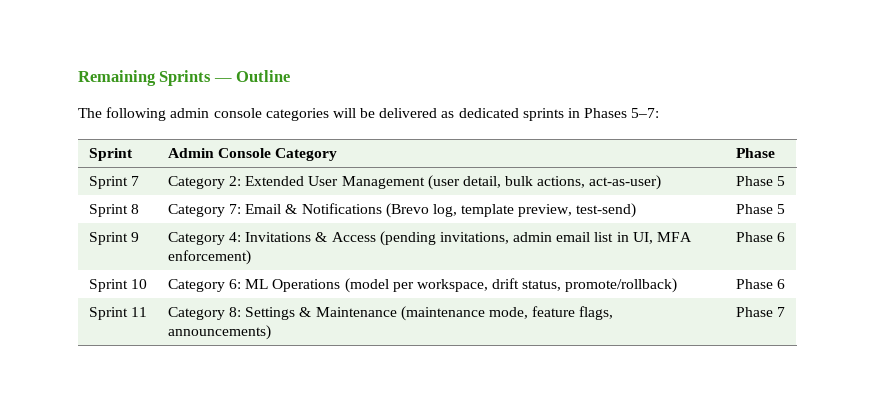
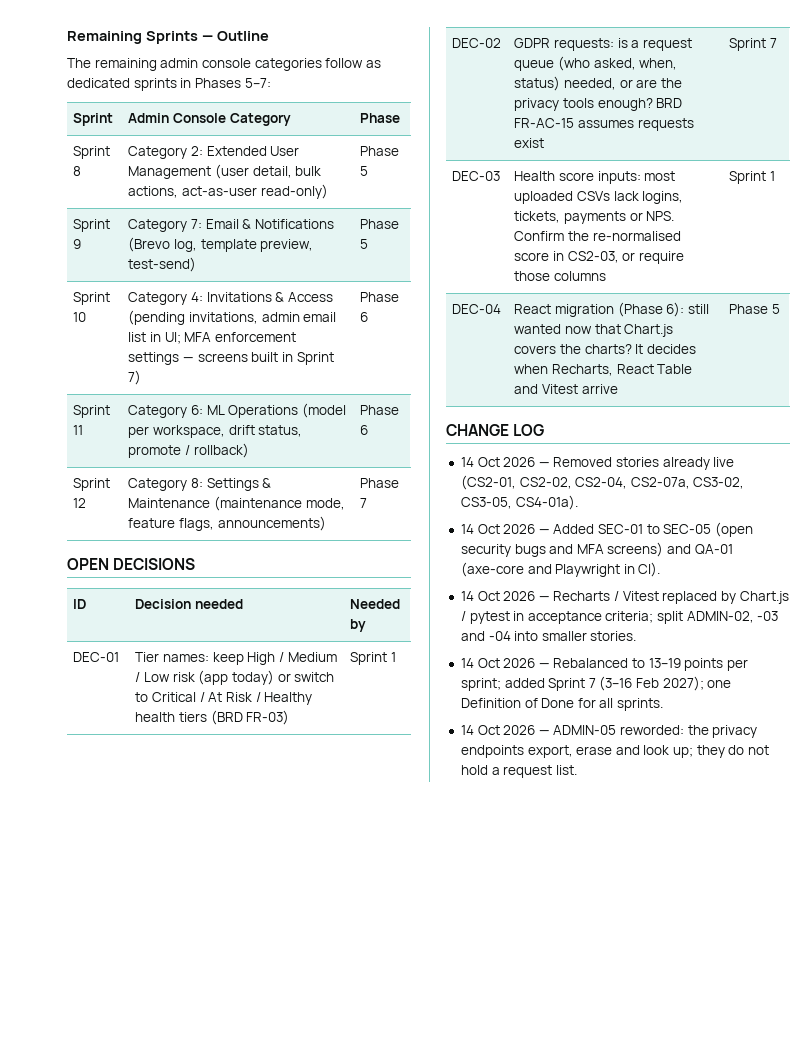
[106,107,167,121] following -> [94,58,157,71] remaining
[332,108,438,118] will be delivered -> [325,58,364,68] follow
[130,176,139,186] 7 -> [73,166,82,176] 8
[589,175,662,190] [735,176,785,186] [88,204,139,217] act-as-user) | Phase 5 // Sprint 8 -> [182,184,328,199] [360,146,400,156] [360,166,369,176] [73,219,111,232] [73,239,82,249] act-as-user read-only) | Phase 5 // Sprint 9
[130,232,139,242] 9 -> [73,312,87,322] 10
[632,232,693,244] [167,250,251,265] [735,232,785,242] [88,279,147,292] UI, MFA enforcement) | Phase 6 // Sprint 10 -> [164,332,297,344] [128,352,334,365] [128,370,142,385] [360,292,400,302] [360,312,369,322] [73,405,111,418] [73,425,84,435] UI; MFA enforcement settings — screens built in Sprint 7) | Phase 6 // Sprint 11
[565,278,678,293] [735,279,785,289] [88,307,147,320] promote/rollback) | Phase 6 // Sprint 11 -> [128,443,249,458] [360,405,400,415] [360,425,369,435] [73,478,111,491] [73,498,87,508] promote / rollback) | Phase 6 // Sprint 12
(785, 312) none -> [67,558,196,570] [73,599,87,609] [135,599,244,609] [350,599,401,609] [350,619,367,632] [73,652,120,662] [135,652,337,665] [135,670,335,685] [135,692,313,705] [135,710,290,725] [350,652,397,665] [452,38,502,48] [514,38,693,51] [514,56,678,71] [514,76,683,91] [514,98,683,111] [514,118,694,131] [514,138,545,148] [729,38,778,51] [452,171,501,181] [514,171,676,184] [514,191,684,204] [514,211,675,224] [514,231,681,241] [514,251,685,264] [514,271,607,281] [729,171,776,184] [452,304,502,314] [514,302,710,317] [514,324,674,337] [514,344,697,354] [514,364,693,376] [514,384,618,394] [729,304,781,314] [446,424,545,436] [460,457,735,470] [460,475,745,490] [460,495,578,510] [460,522,754,537] [460,542,733,557] [460,562,661,577] [460,591,789,604] [460,611,779,624] [460,631,637,641] [460,658,749,671] [460,676,732,691] [460,698,664,711] [460,725,758,738] [460,745,770,758] [460,765,577,778] // OPEN DECISIONS // ID | Decision needed | Needed by // DEC-01 | Tier names: keep High / Medium / Low risk (app today) or switch to Critical / At Risk / Healthy health tiers (BRD FR-03) | Sprint 1 // DEC-02 | GDPR requests: is a request queue (who asked, when, status) needed, or are the privacy tools enough? BRD FR-AC-15 assumes requests exist | Sprint 7 // DEC-03 | Health score inputs: most uploaded CSVs lack logins, tickets, payments or NPS. Confirm the re-normalised score in CS2-03, or require those columns | Sprint 1 // DEC-04 | React migration (Phase 6): still wanted now that Chart.js covers the charts? It decides when Recharts, React Table and Vitest arrive | Phase 5 // CHANGE LOG // 14 Oct 2026 — Removed stories already live (CS2-01, CS2-02, CS2-04, CS2-07a, CS3-02, CS3-05, CS4-01a). // 14 Oct 2026 — Added SEC-01 to SEC-05 (open security bugs and MFA screens) and QA-01 (axe-core and Playwright in CI). // 14 Oct 2026 — Recharts / Vitest replaced by Chart.js / pytest in acceptance criteria; split ADMIN-02, -03 and -04 into smaller stories. // 14 Oct 2026 — Rebalanced to 13–19 points per sprint; added Sprint 7 (3–16 Feb 2027); one Definition of Done for all sprints. // 14 Oct 2026 — ADMIN-05 reworded: the privacy endpoints export, erase and look up; they do not hold a request list.

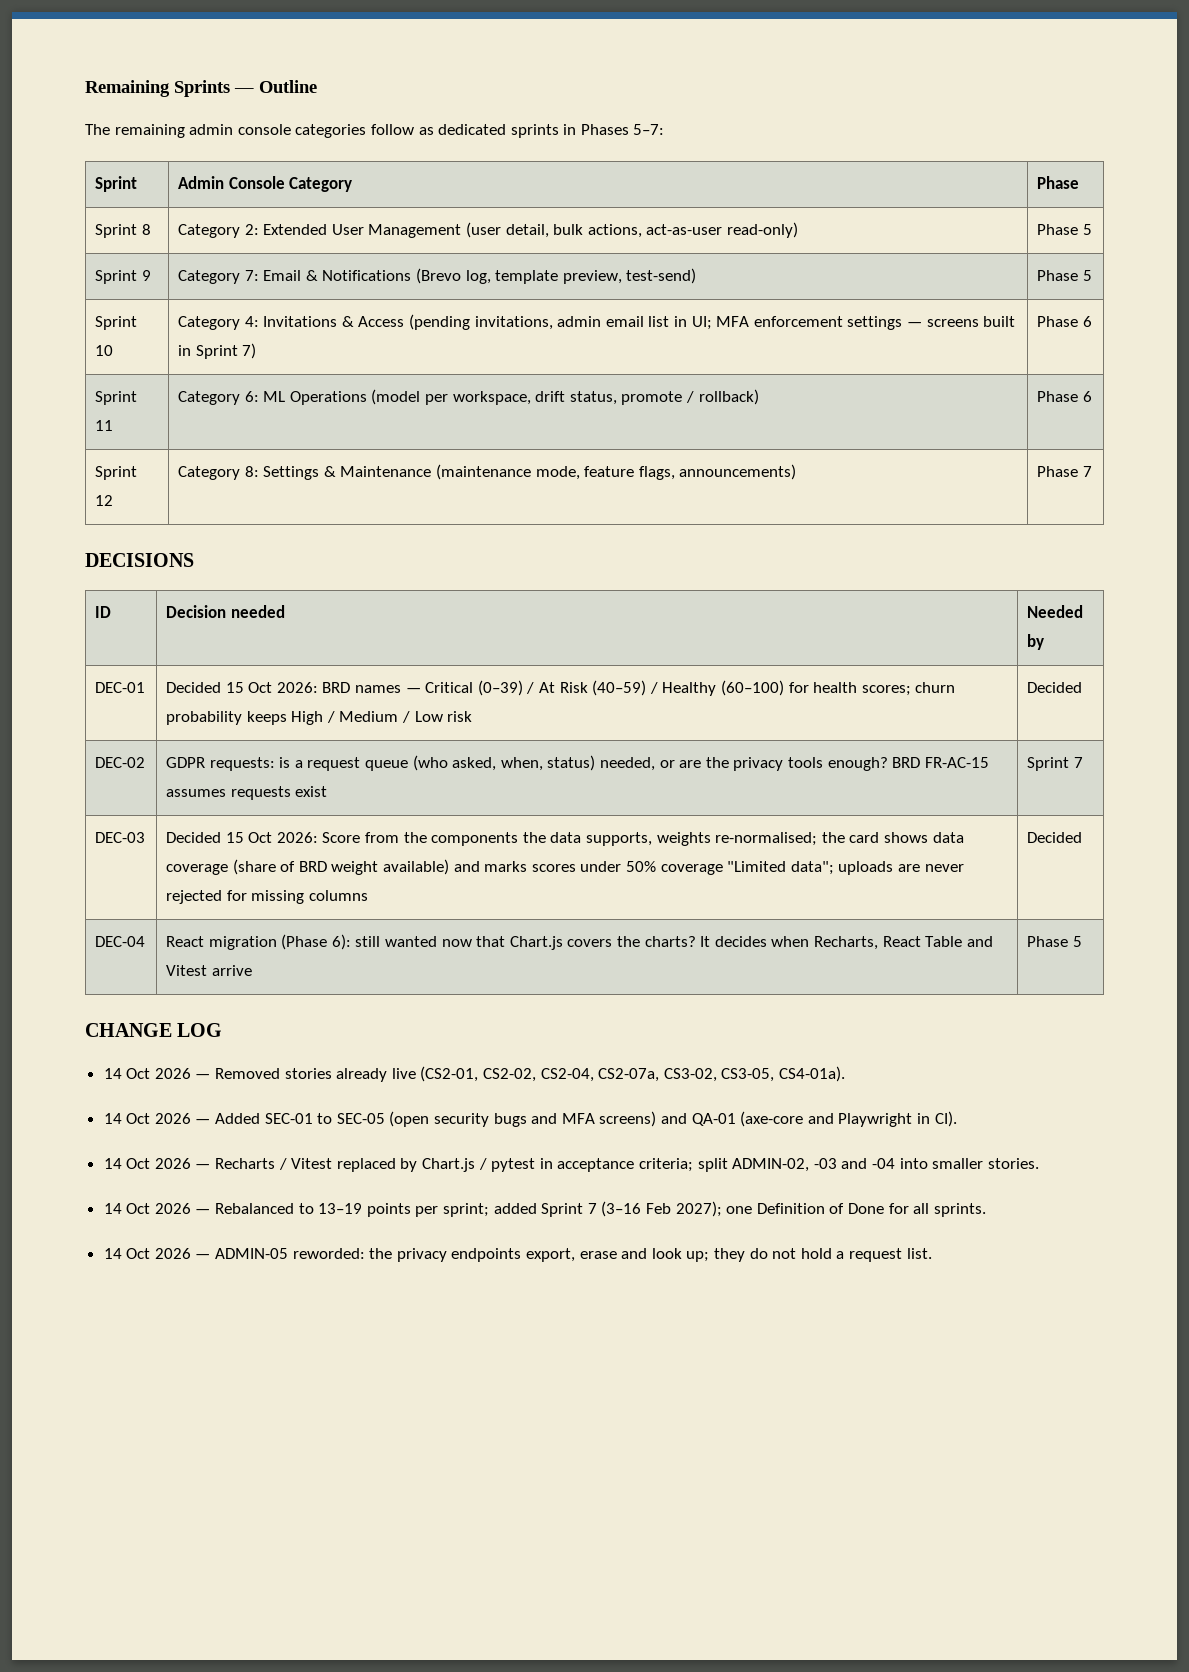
[67,558,109,570] OPEN -> (1092, 471) none
[135,652,244,665] Tier names: keep -> [166,680,956,696] [166,711,287,725] Decided 15 Oct 2026: BRD names — Critical (0–39) / At Risk (40–59) / Healthy (60–100) for health scores; churn probability keeps
[198,670,335,685] [135,692,313,705] [135,710,290,725] [350,652,397,665] (app today) or switch to Critical / At Risk / Healthy health tiers (BRD FR-03) | Sprint 1 -> [1027,682,1083,693] | Decided
[514,171,676,184] [514,191,684,204] [514,211,675,224] [514,231,681,241] [514,251,685,264] [514,271,551,281] Health score inputs: most uploaded CSVs lack logins, tickets, payments or NPS. Confirm the re-normalised score in CS2-03, or require those -> [166,832,964,846] [166,859,964,875] [166,890,305,904] Decided 15 Oct 2026: Score from the components the data supports, weights re-normalised; the card shows data coverage (share of BRD weight available) and marks scores under 50% coverage "Limited data"; uploads are never rejected for missing
[729,171,776,184] Sprint 1 -> [1027,832,1083,843] Decided

